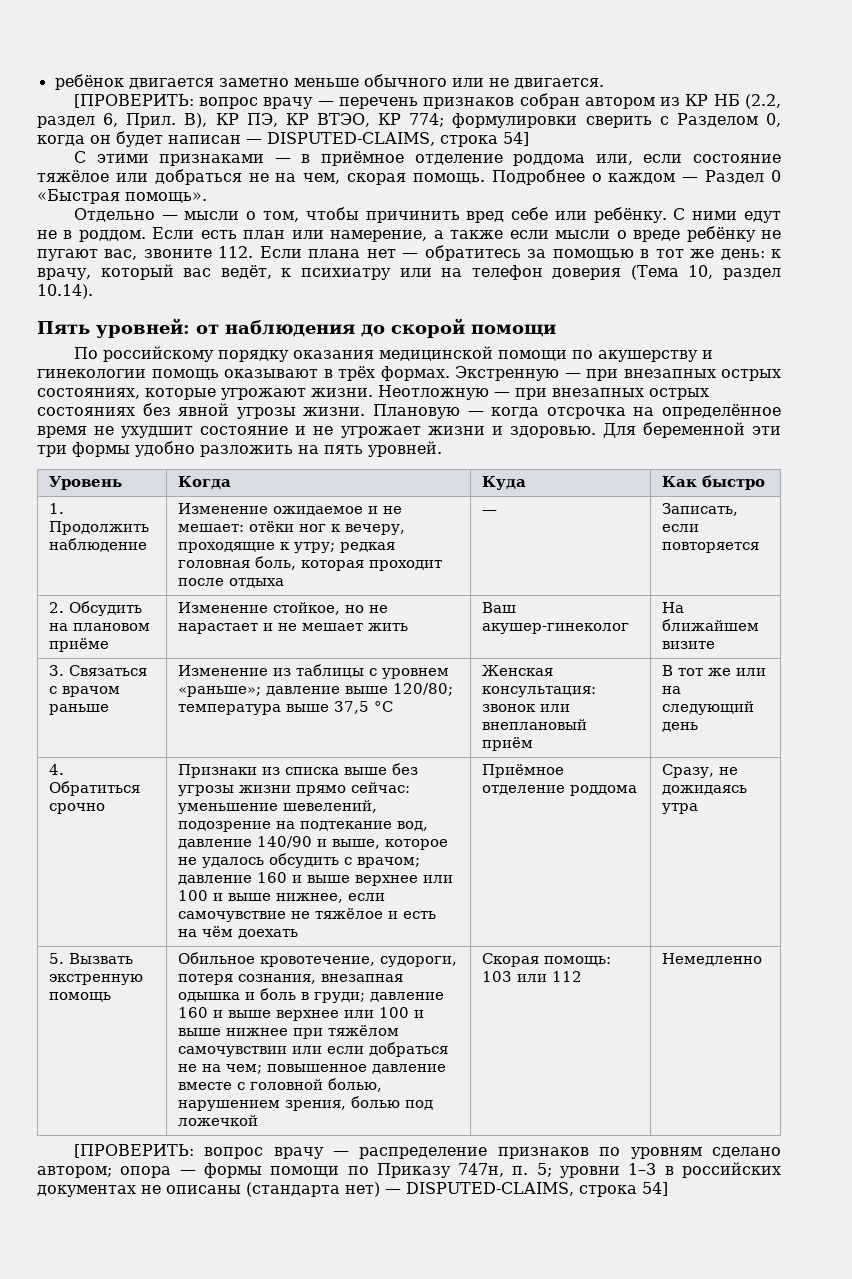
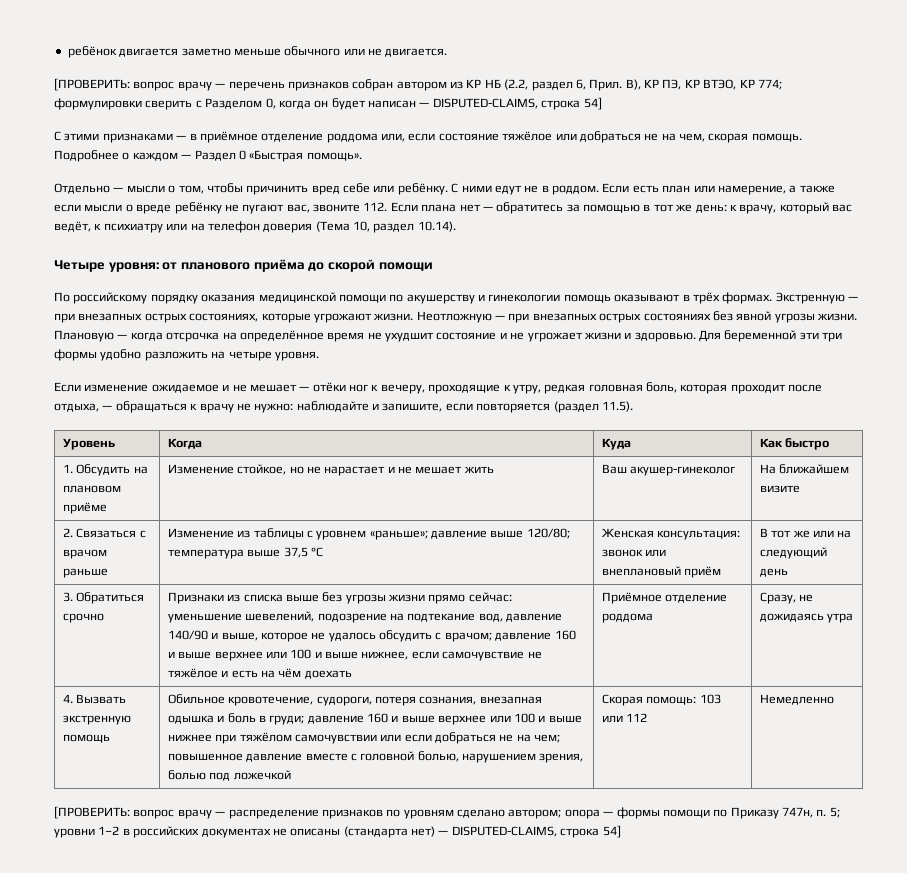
[37,318,355,338] Пять уровней: от наблюдения -> [54,259,305,272] Четыре уровня: от планового приёма
[324,441,442,457] пять уровней. -> [228,351,319,361] [54,382,823,394] [54,401,633,413] четыре уровня. // Если изменение ожидаемое и не мешает — отёки ног к вечеру, проходящие к утру, редкая головная боль, которая проходит после отдыха, — обращаться к врачу не нужно: наблюдайте и запишите, если повторяется (раздел 11.5).
[49,521,150,535] [49,538,148,552] [178,503,403,516] [178,521,406,535] [178,542,396,553] [178,556,443,571] [178,578,285,588] [482,510,498,514] [662,503,739,516] [662,524,700,532] [662,542,760,553] [49,602,65,613] Продолжить наблюдение | Изменение ожидаемое и не мешает: отёки ног к вечеру, проходящие к утру; редкая головная боль, которая проходит после отдыха | — | Записать, если повторяется // 2. -> (73, 468) none
[49,665,65,676] 3. -> [62,528,73,537] 2.
[49,764,65,775] 4. -> [62,592,73,602] 3.
[49,953,65,964] 5. -> [62,694,73,703] 4.
[628,1163,657,1175] 1–3 -> [98,826,120,835] 1–2

